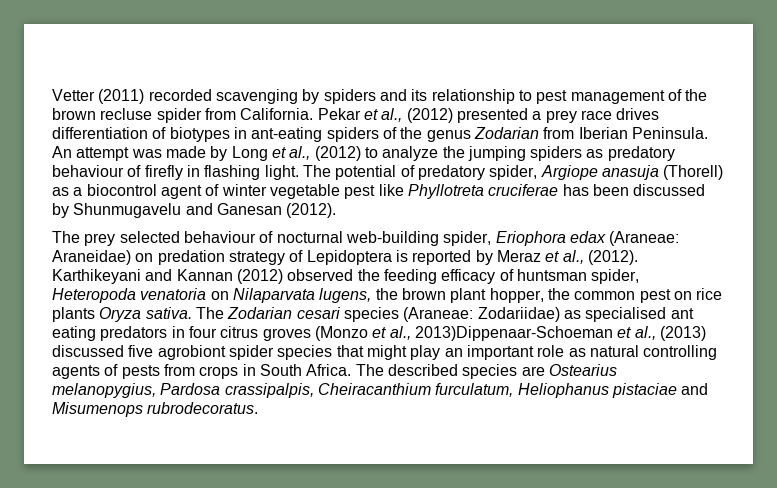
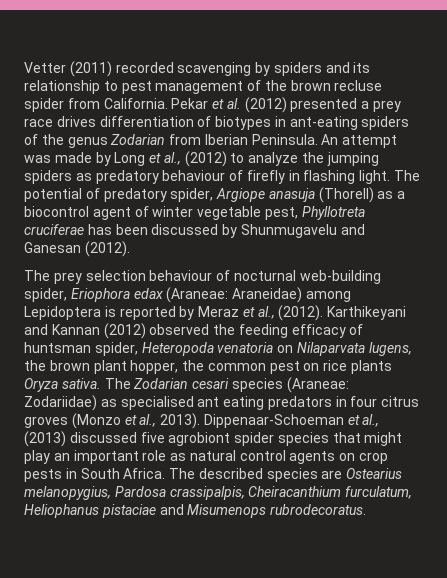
[381,108,403,122] al., -> [226,98,241,109] al.
[344,184,404,199] pest like -> [264,207,298,220] pest,
[119,231,180,243] selected -> [85,270,146,281] selection
[135,250,304,265] on predation strategy of -> [305,291,351,302] among
[414,326,613,341] 2013)Dippenaar-Schoeman -> [160,413,344,429] 2013). Dippenaar-Schoeman
[643,345,718,360] [52,364,239,379] controlling agents of pests from crops -> [239,450,389,464] [24,469,62,482] control agents on crop pests

